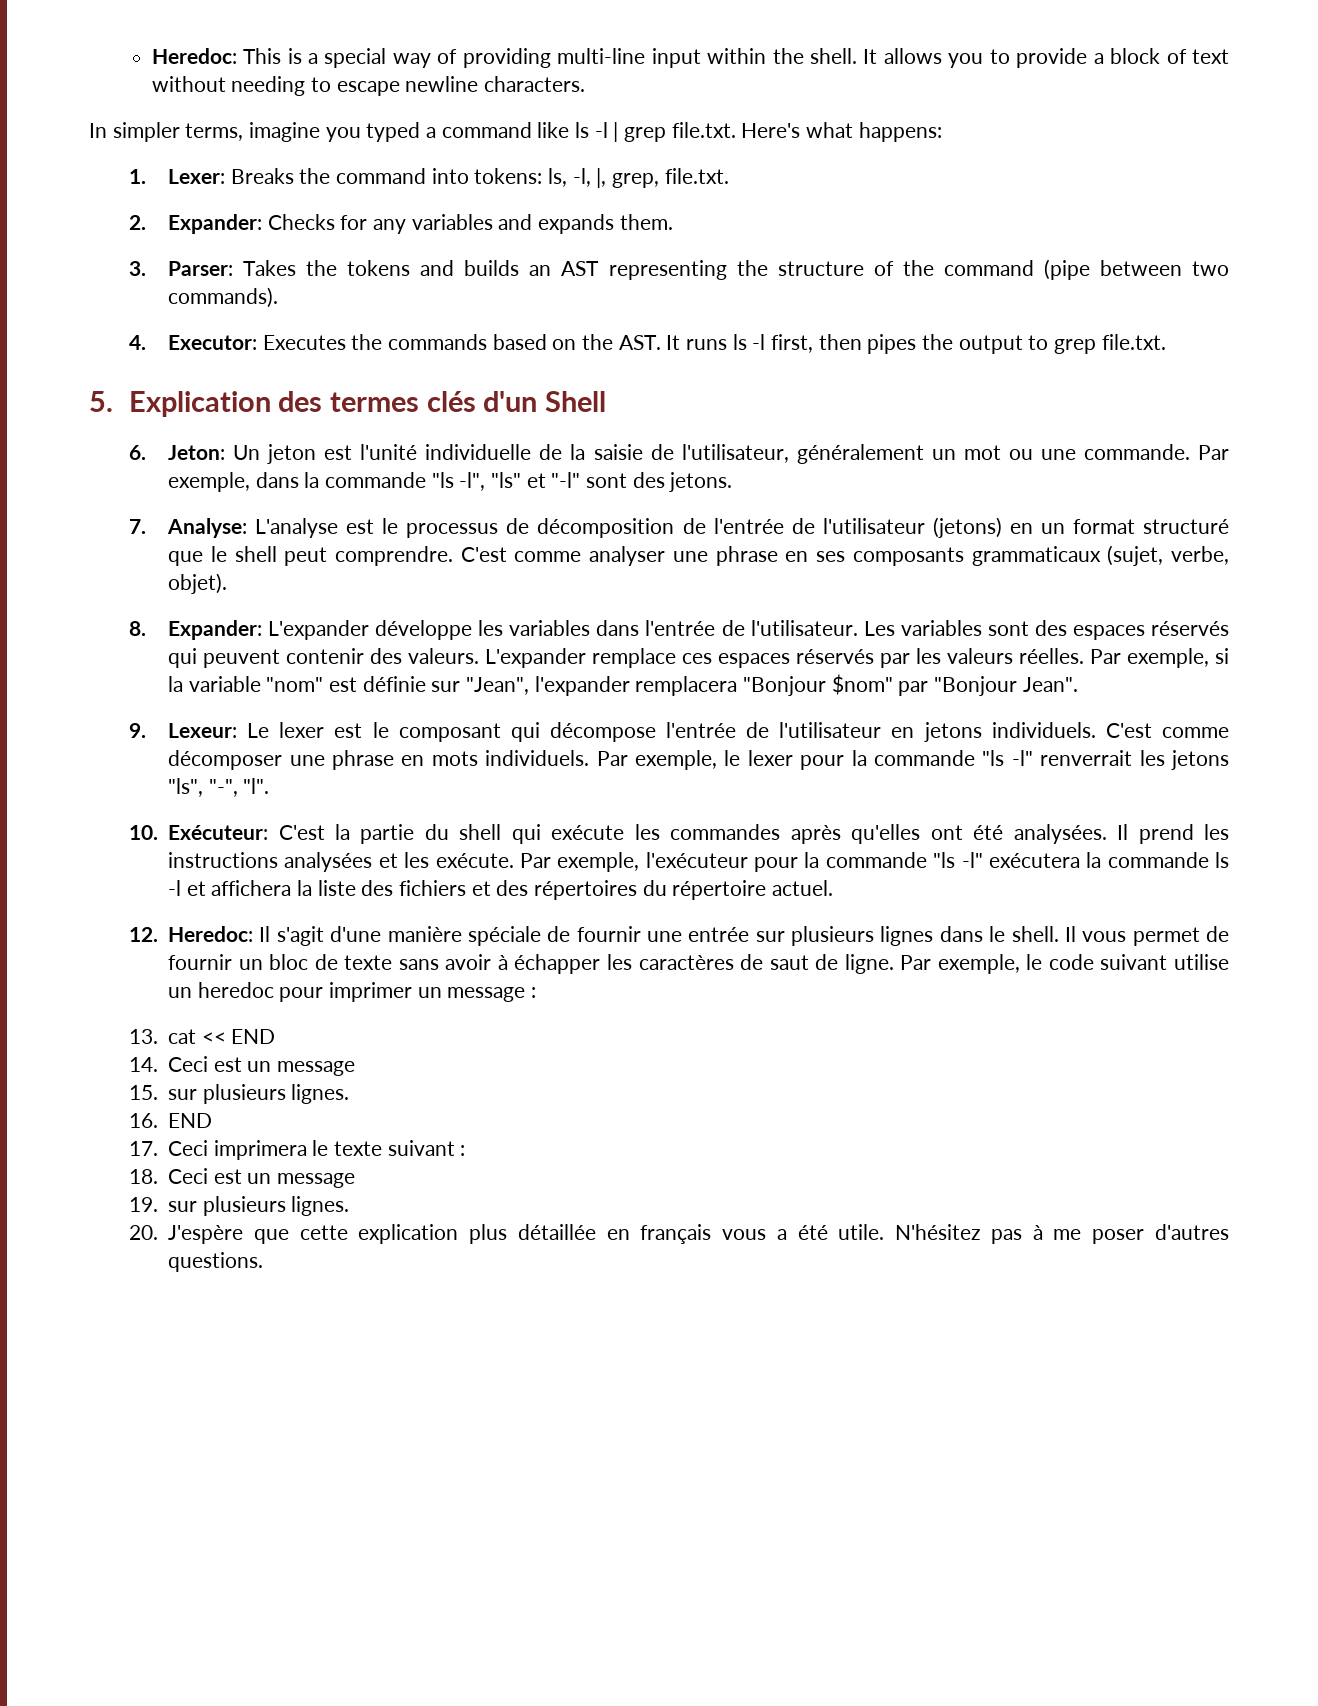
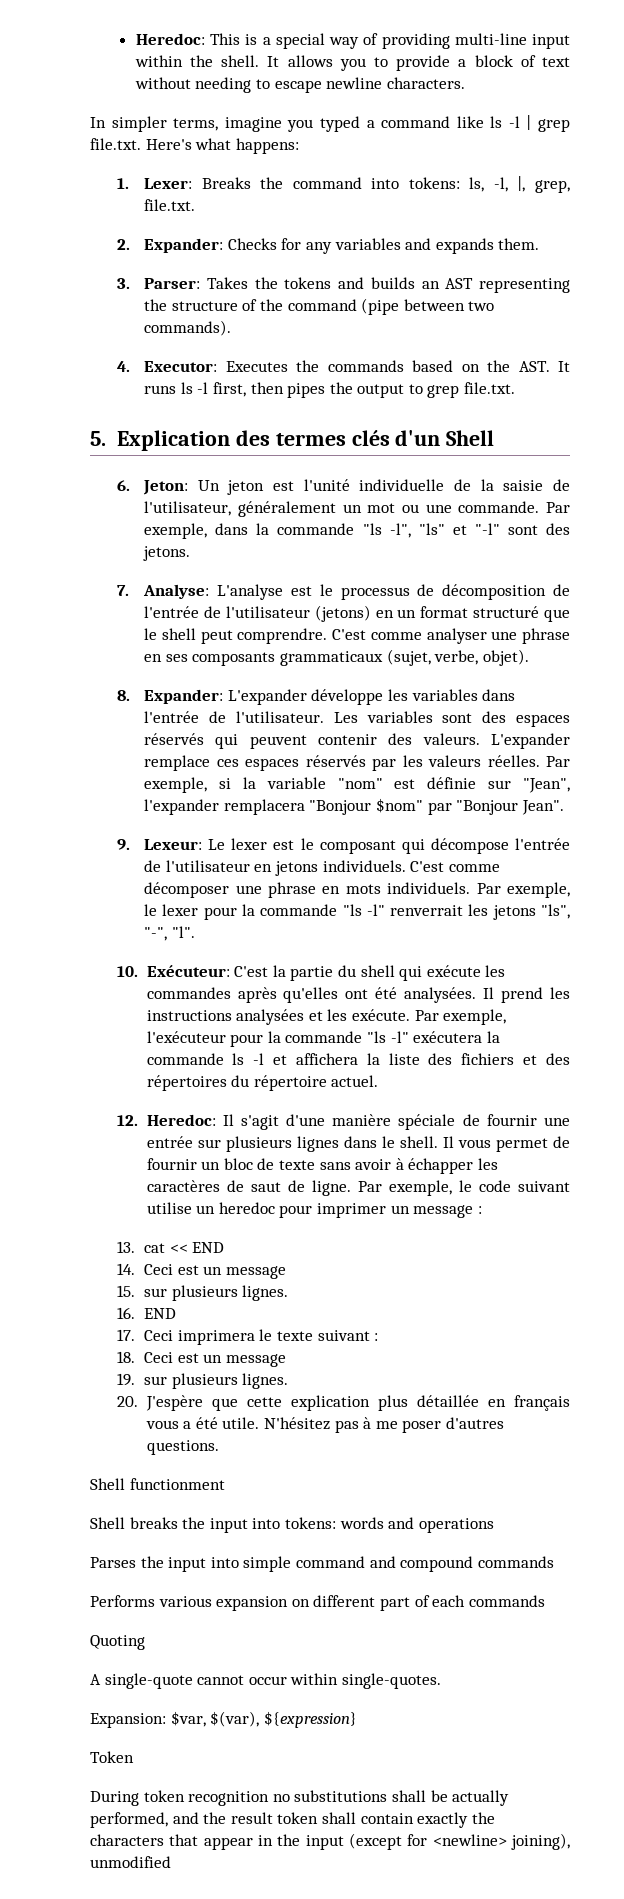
(264, 1262) none -> [90,1478,225,1490] [90,1517,494,1533] [90,1556,554,1572] [90,1595,545,1611] [90,1635,145,1650] [90,1673,441,1689] [90,1711,357,1728] [90,1751,134,1763] [90,1790,510,1806] [90,1812,495,1828] [90,1833,570,1850] [90,1856,171,1868] // Shell functionment // Shell breaks the input into tokens: words and operations // Parses the input into simple command and compound commands // Performs various expansion on different part of each commands // Quoting // A single-quote cannot occur within single-quotes. // Expansion: $var, $(var), ${expression} // Token // During token recognition no substitutions shall be actually performed, and the result token shall contain exactly the characters that appear in the input (except for <newline> joining), unmodified

